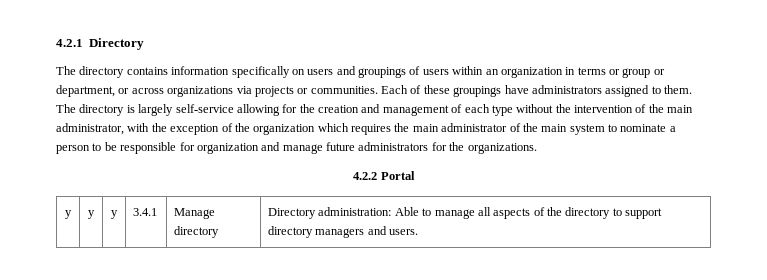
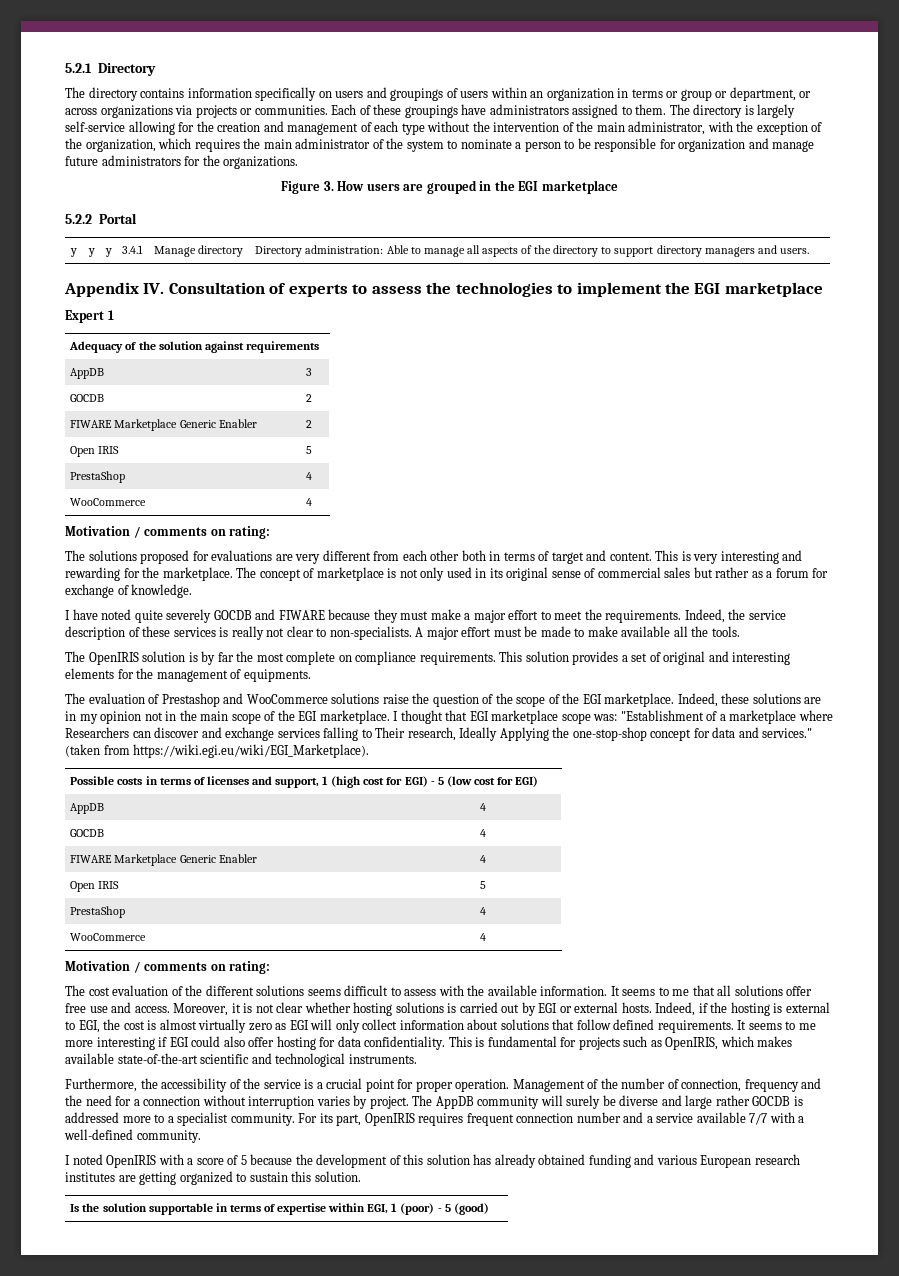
[56,39,83,47] 4.2.1 -> [65,63,92,73] 5.2.1
[253,124,316,135] organization -> [85,139,156,152] organization,
[541,124,568,132] main -> (404, 143) none
[353,172,378,180] 4.2.2 -> [281,180,618,194] [65,214,92,224] Figure 3. How users are grouped in the EGI marketplace // 5.2.2
(419, 232) none -> [64,282,823,297] [65,310,114,323] [69,341,319,353] [70,368,105,379] [306,368,312,376] [70,394,105,402] [306,394,312,402] [70,419,257,431] [306,420,312,428] [70,446,120,457] [306,446,312,454] [70,471,126,483] [306,472,312,480] [70,498,147,506] [306,498,312,506] [65,526,271,539] [65,550,803,564] [65,567,829,581] [65,584,193,598] [65,609,786,623] [65,626,740,640] [65,651,791,665] [65,668,311,682] [65,693,822,707] [65,710,833,724] [65,727,813,741] [65,744,370,758] [70,776,539,788] [70,803,105,814] [480,803,486,811] [70,829,105,837] [480,829,486,837] [70,854,257,866] [480,855,486,863] [70,881,120,892] [480,881,486,889] [70,906,126,918] [480,907,486,915] [70,933,147,941] [480,933,486,941] [65,961,271,974] [65,985,813,996] [65,1002,830,1016] [65,1019,816,1033] [65,1036,793,1050] [65,1053,417,1067] [65,1078,822,1092] [65,1095,803,1109] [65,1112,805,1126] [64,1129,201,1143] [65,1154,800,1168] [65,1171,361,1185] [70,1203,489,1215] // Appendix IV. Consultation of experts to assess the technologies to implement the EGI marketplace // Expert 1 // Adequacy of the solution against requirements // AppDB | 3 // GOCDB | 2 // FIWARE Marketplace Generic Enabler | 2 // Open IRIS | 5 // PrestaShop | 4 // WooCommerce | 4 // Motivation / comments on rating: // The solutions proposed for evaluations are very different from each other both in terms of target and content. This is very interesting and rewarding for the marketplace. The concept of marketplace is not only used in its original sense of commercial sales but rather as a forum for exchange of knowledge. // I have noted quite severely GOCDB and FIWARE because they must make a major effort to meet the requirements. Indeed, the service description of these services is really not clear to non-specialists. A major effort must be made to make available all the tools. // The OpenIRIS solution is by far the most complete on compliance requirements. This solution provides a set of original and interesting elements for the management of equipments. // The evaluation of Prestashop and WooCommerce solutions raise the question of the scope of the EGI marketplace. Indeed, these solutions are in my opinion not in the main scope of the EGI marketplace. I thought that EGI marketplace scope was: "Establishment of a marketplace where Researchers can discover and exchange services falling to Their research, Ideally Applying the one-stop-shop concept for data and services." (taken from https://wiki.egi.eu/wiki/EGI_Marketplace). // Possible costs in terms of licenses and support, 1 (high cost for EGI) - 5 (low cost for EGI) // AppDB | 4 // GOCDB | 4 // FIWARE Marketplace Generic Enabler | 4 // Open IRIS | 5 // PrestaShop | 4 // WooCommerce | 4 // Motivation / comments on rating: // The cost evaluation of the different solutions seems difficult to assess with the available information. It seems to me that all solutions offer free use and access. Moreover, it is not clear whether hosting solutions is carried out by EGI or external hosts. Indeed, if the hosting is external to EGI, the cost is almost virtually zero as EGI will only collect information about solutions that follow defined requirements. It seems to me more interesting if EGI could also offer hosting for data confidentiality. This is fundamental for projects such as OpenIRIS, which makes available state-of-the-art scientific and technological instruments. // Furthermore, the accessibility of the service is a crucial point for proper operation. Management of the number of connection, frequency and the need for a connection without interruption varies by project. The AppDB community will surely be diverse and large rather GOCDB is addressed more to a specialist community. For its part, OpenIRIS requires frequent connection number and a service available 7/7 with a well-defined community. // I noted OpenIRIS with a score of 5 because the development of this solution has already obtained funding and various European research institutes are getting organized to sustain this solution. // Is the solution supportable in terms of expertise within EGI, 1 (poor) - 5 (good)

